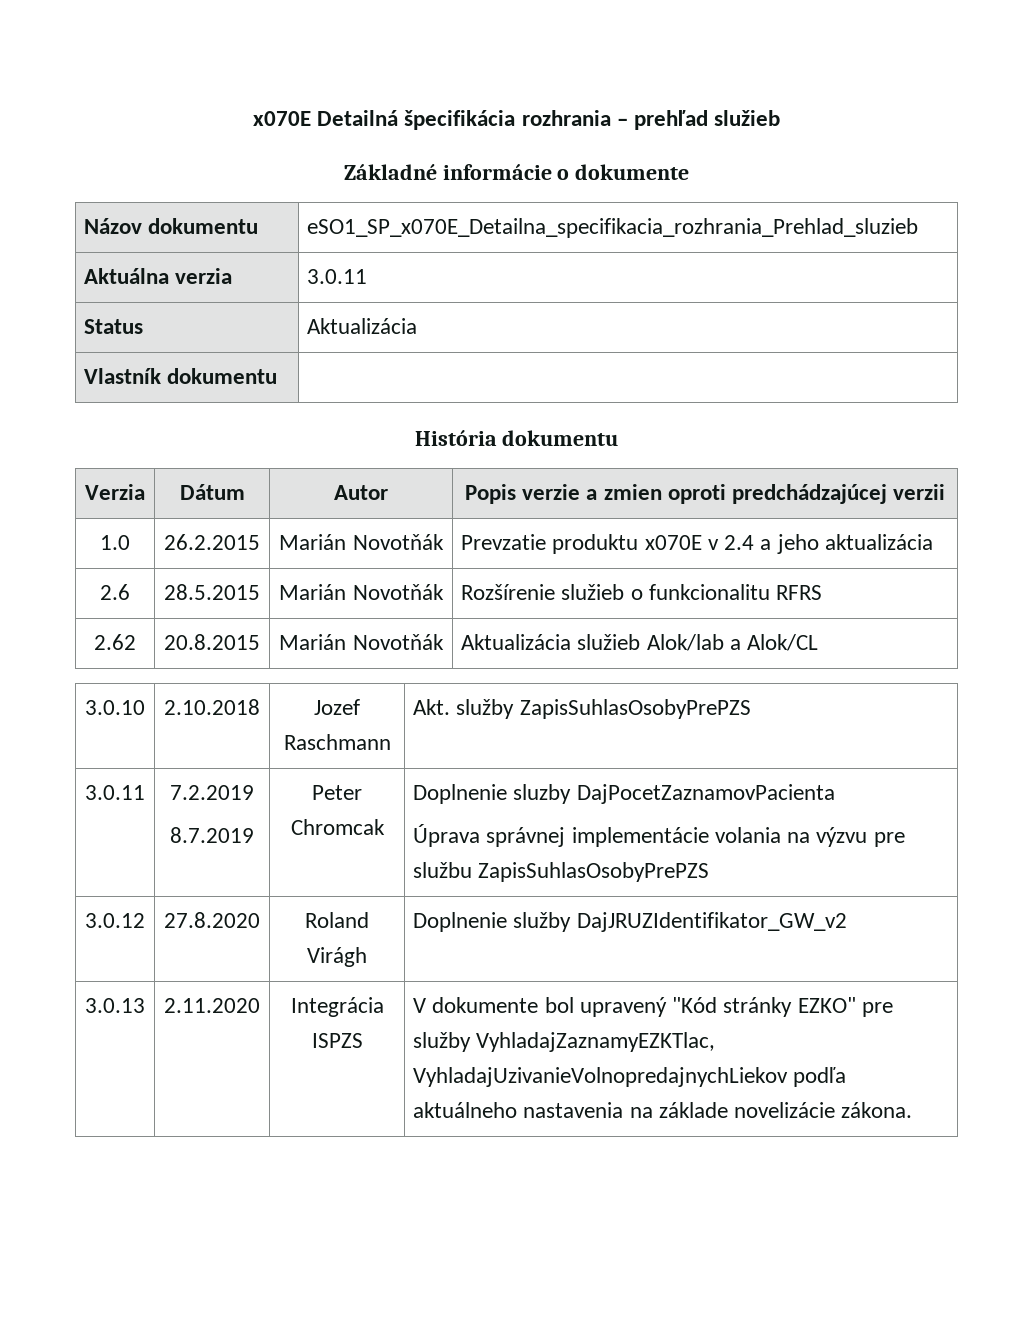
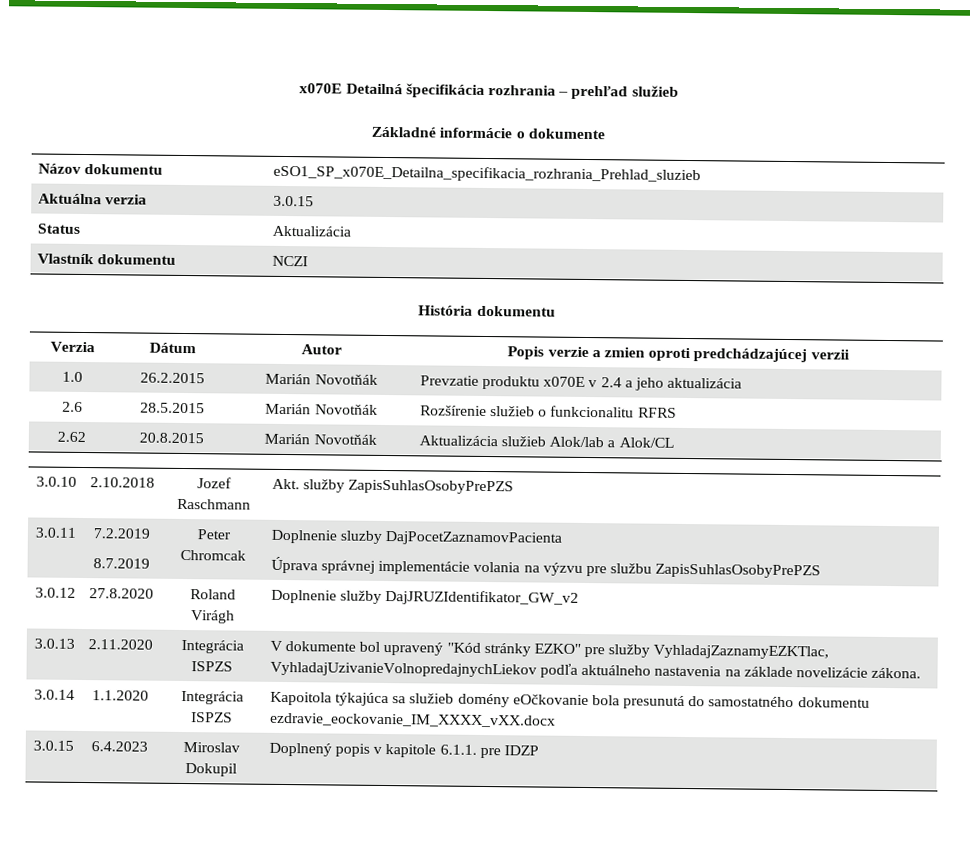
[307,269,368,284] 3.0.11 -> [272,195,314,207] 3.0.15
(278, 376) none -> [271,255,308,267] NCZI
(913, 1110) none -> [33,689,75,700] [92,690,149,701] [180,690,244,705] [190,712,233,723] [269,691,870,710] [269,712,556,728] [32,740,74,751] [91,741,148,752] [182,742,240,753] [184,763,237,777] [268,742,539,759] // 3.0.14 | 1.1.2020 | Integrácia ISPZS | Kapoitola týkajúca sa služieb domény eOčkovanie bola presunutá do samostatného dokumentu ezdravie_eockovanie_IM_XXXX_vXX.docx // 3.0.15 | 6.4.2023 | Miroslav Dokupil | Doplnený popis v kapitole 6.1.1. pre IDZP

